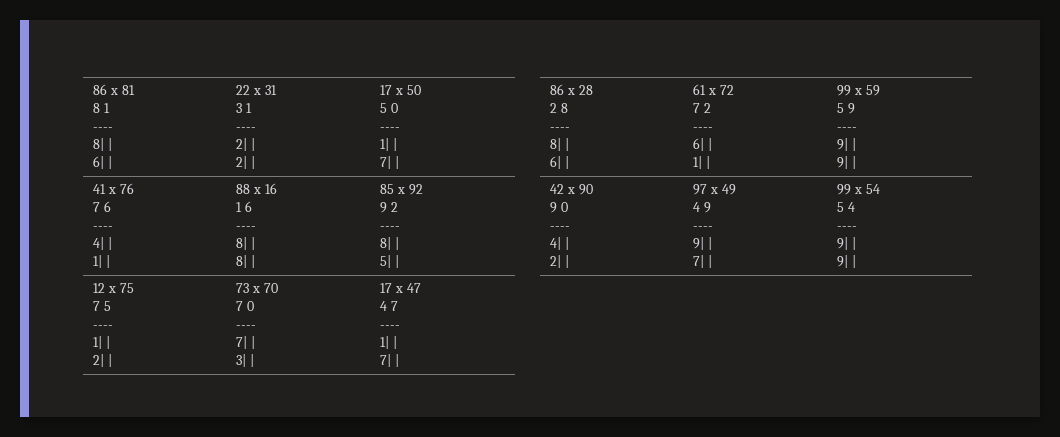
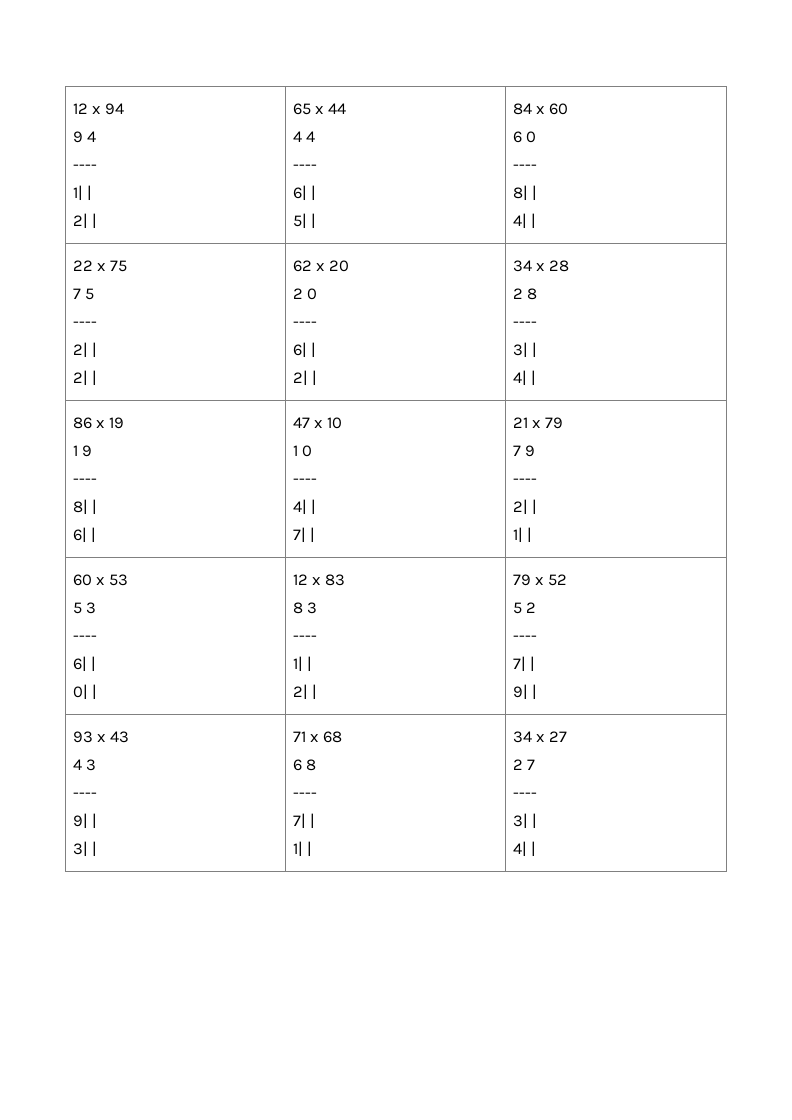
[93,84,135,95] [93,103,111,113] [93,127,114,131] [93,138,113,151] [93,156,113,169] [236,85,277,95] [236,103,253,113] [236,127,257,131] [236,138,256,151] [236,156,256,169] [380,85,421,95] [380,103,399,113] [380,127,401,131] [380,138,398,151] [380,156,400,169] [93,183,134,194] [93,201,112,212] [93,226,114,230] [93,237,113,250] [93,255,111,268] [236,183,277,194] [236,201,253,212] [236,226,257,230] [236,237,256,250] [236,255,256,268] [380,184,423,195] [380,202,399,213] [380,226,401,230] [380,237,400,250] [380,255,400,268] [93,283,134,293] [93,301,112,311] [93,325,114,329] [93,336,111,349] [93,354,113,367] [236,283,278,293] [236,301,255,311] [236,325,257,329] [236,336,256,349] [236,354,255,367] [380,283,421,293] [380,301,399,311] [380,325,401,329] [380,336,398,349] [380,354,400,367] [550,84,593,95] [550,103,569,113] [550,127,571,131] [550,138,570,151] [550,156,570,169] [693,84,734,95] [693,103,712,113] [693,127,714,131] [693,138,713,151] [693,156,711,169] [837,85,880,96] [837,103,856,114] [837,127,858,131] [837,138,857,151] [837,156,857,169] [550,184,593,195] [550,202,569,213] [550,226,571,230] [550,237,570,250] [550,255,570,268] [693,184,736,195] [693,202,712,213] [693,226,714,230] [693,237,713,250] [693,255,713,268] [837,184,880,195] [837,202,856,212] [837,226,858,230] [837,237,857,250] [837,255,857,268] 86 x 81 // 8 1 // ---- // 8| | // 6| | | 22 x 31 // 3 1 // ---- // 2| | // 2| | | 17 x 50 // 5 0 // ---- // 1| | // 7| | // 41 x 76 // 7 6 // ---- // 4| | // 1| | | 88 x 16 // 1 6 // ---- // 8| | // 8| | | 85 x 92 // 9 2 // ---- // 8| | // 5| | // 12 x 75 // 7 5 // ---- // 1| | // 2| | | 73 x 70 // 7 0 // ---- // 7| | // 3| | | 17 x 47 // 4 7 // ---- // 1| | // 7| | // 86 x 28 // 2 8 // ---- // 8| | // 6| | | 61 x 72 // 7 2 // ---- // 6| | // 1| | | 99 x 59 // 5 9 // ---- // 9| | // 9| | // 42 x 90 // 9 0 // ---- // 4| | // 2| | | 97 x 49 // 4 9 // ---- // 9| | // 7| | | 99 x 54 // 5 4 // ---- // 9| | // 9| | -> [72,103,124,115] [72,131,97,143] [72,164,97,170] [72,185,93,201] [72,213,98,229] [292,103,346,115] [292,131,316,142] [292,164,317,170] [292,185,317,201] [292,213,317,229] [512,103,568,115] [512,131,537,143] [512,164,537,170] [512,185,538,201] [512,213,537,229] [72,260,127,272] [72,288,95,300] [72,321,97,327] [72,342,98,358] [72,370,98,386] [292,260,349,272] [292,288,318,300] [292,321,317,327] [292,342,317,358] [292,370,318,386] [512,260,569,272] [512,288,538,300] [512,321,537,327] [512,342,538,358] [512,370,537,386] [72,417,124,429] [72,445,93,457] [72,478,97,484] [72,499,98,515] [72,527,97,543] [292,417,342,429] [292,445,313,457] [292,478,317,484] [292,499,317,515] [292,527,316,543] [512,417,563,429] [512,445,536,457] [512,478,537,484] [512,499,538,515] [512,527,533,543] [72,574,128,586] [72,602,97,614] [72,635,97,641] [72,656,97,672] [72,684,98,700] [292,574,345,586] [292,602,318,614] [292,635,317,641] [292,656,313,672] [292,684,318,700] [512,574,567,586] [512,602,537,614] [512,635,537,641] [512,656,536,672] [512,684,538,700] [72,731,129,743] [72,759,97,771] [72,792,97,798] [72,813,98,829] [72,841,98,857] [292,731,342,743] [292,759,317,771] [292,792,317,798] [292,813,316,829] [292,841,313,857] [512,731,567,743] [512,759,536,770] [512,792,537,798] [512,813,538,829] [512,841,537,857] 12 x 94 // 9 4 // ---- // 1| | // 2| | | 65 x 44 // 4 4 // ---- // 6| | // 5| | | 84 x 60 // 6 0 // ---- // 8| | // 4| | // 22 x 75 // 7 5 // ---- // 2| | // 2| | | 62 x 20 // 2 0 // ---- // 6| | // 2| | | 34 x 28 // 2 8 // ---- // 3| | // 4| | // 86 x 19 // 1 9 // ---- // 8| | // 6| | | 47 x 10 // 1 0 // ---- // 4| | // 7| | | 21 x 79 // 7 9 // ---- // 2| | // 1| | // 60 x 53 // 5 3 // ---- // 6| | // 0| | | 12 x 83 // 8 3 // ---- // 1| | // 2| | | 79 x 52 // 5 2 // ---- // 7| | // 9| | // 93 x 43 // 4 3 // ---- // 9| | // 3| | | 71 x 68 // 6 8 // ---- // 7| | // 1| | | 34 x 27 // 2 7 // ---- // 3| | // 4| |

